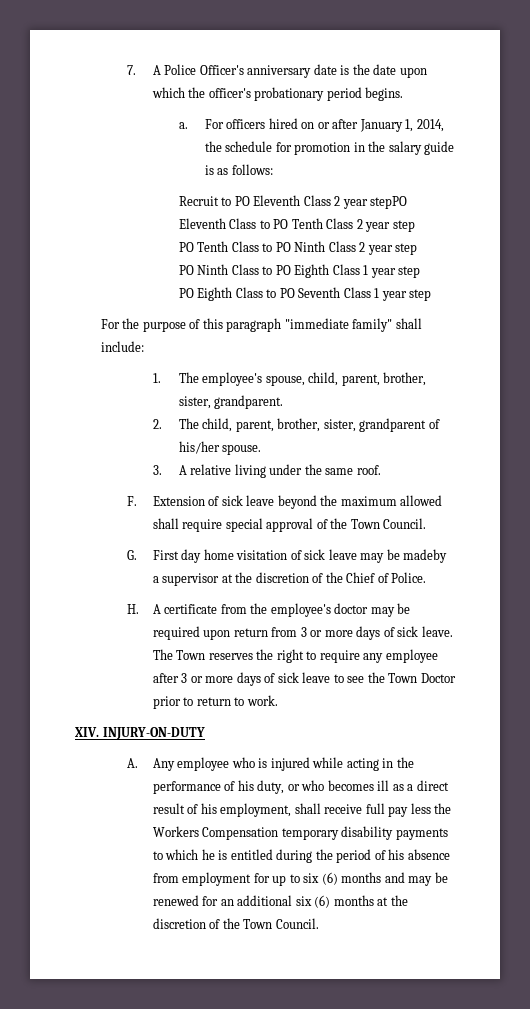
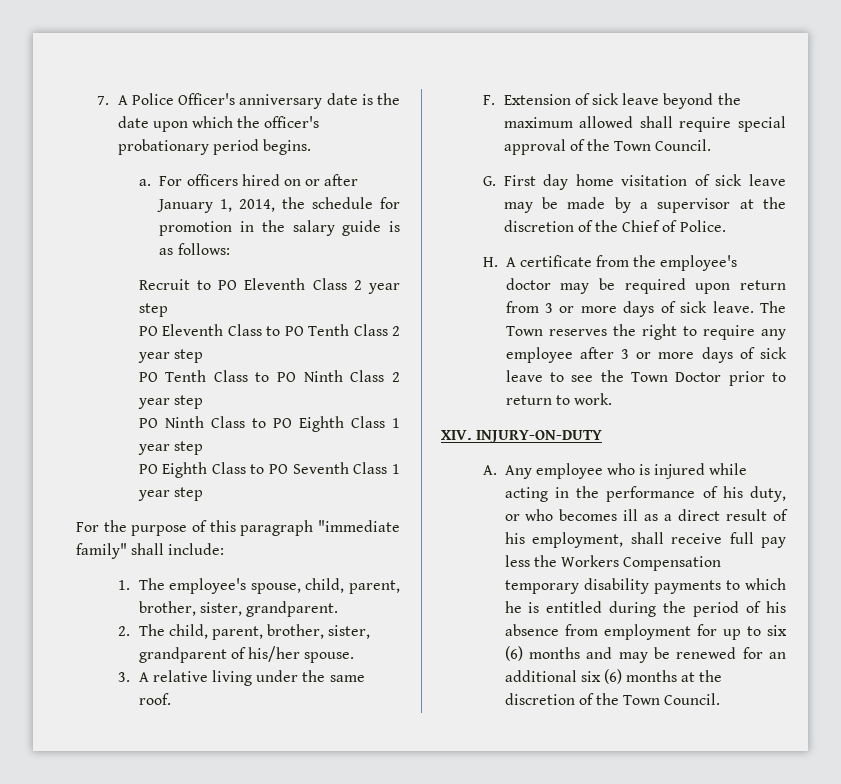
[370,196,408,209] stepPO -> [138,303,168,317] [138,326,158,336] step // PO
[403,549,448,563] madeby -> [567,197,631,213] made by

